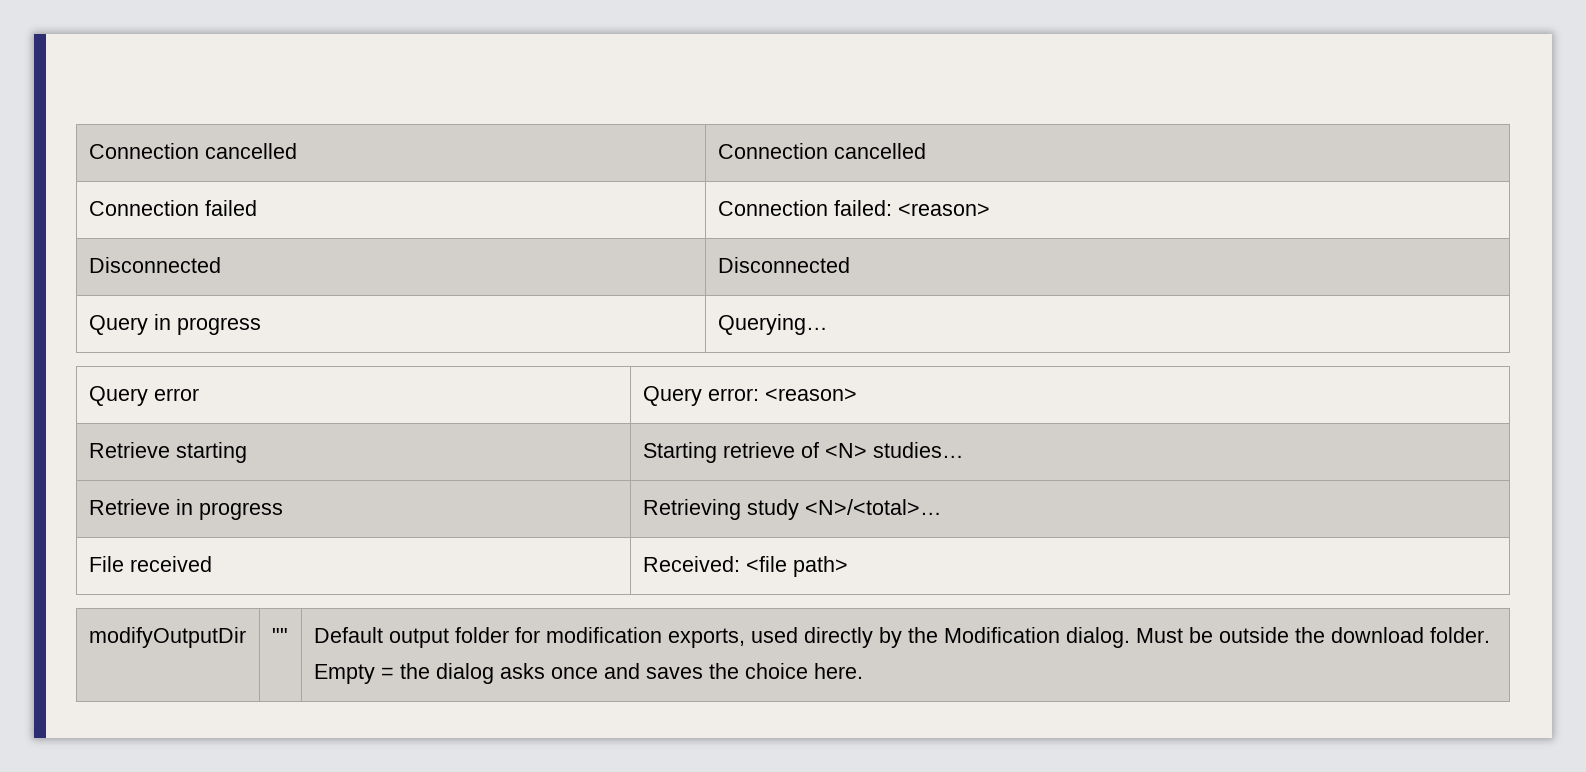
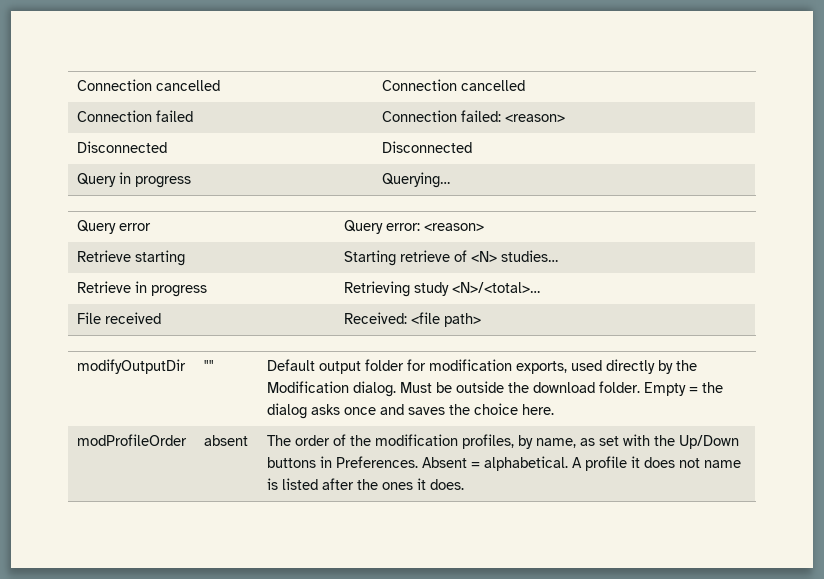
(863, 671) none -> [76,434,187,446] [203,435,248,446] [266,434,739,449] [266,456,741,471] [266,478,464,490] // modProfileOrder | absent | The order of the modification profiles, by name, as set with the Up/Down buttons in Preferences. Absent = alphabetical. A profile it does not name is listed after the ones it does.

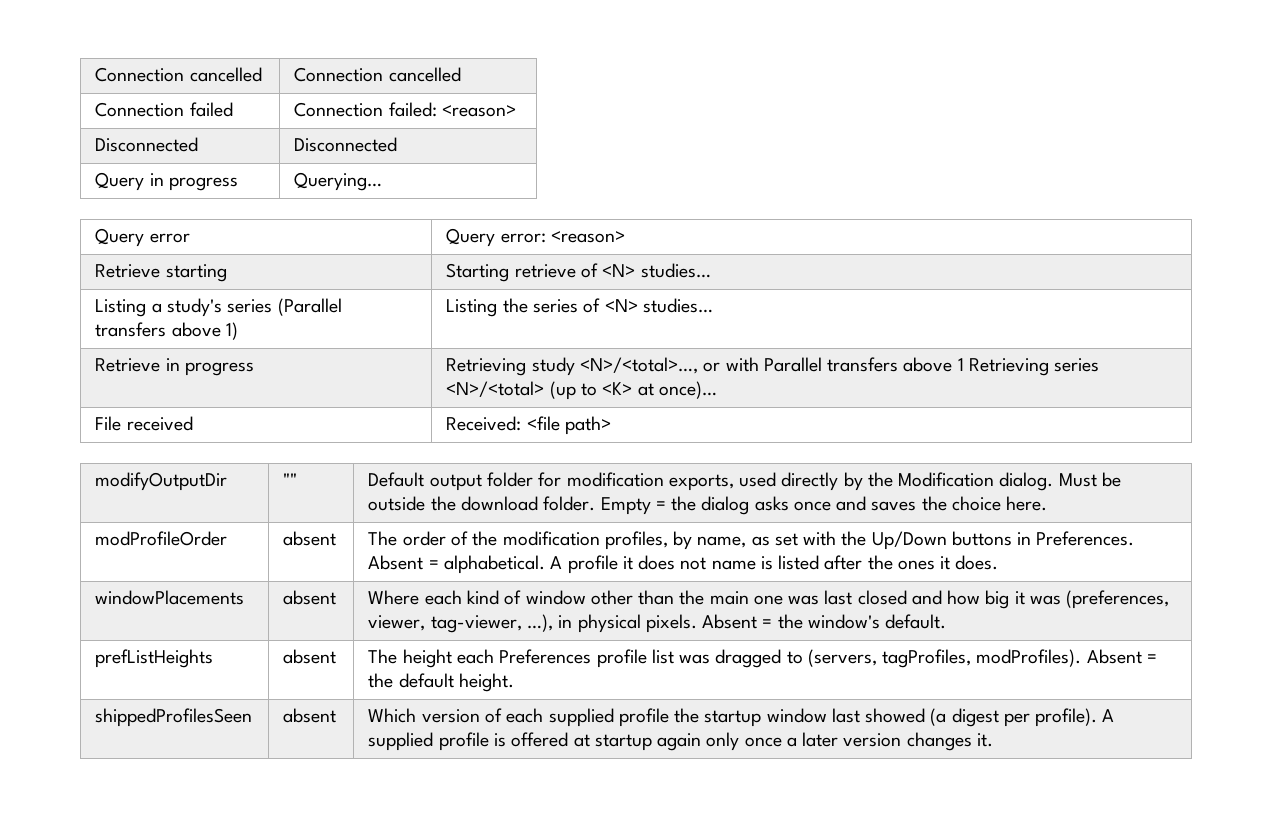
(558, 256) none -> [95,298,342,317] [95,322,238,340] [446,298,713,317] // Listing a study's series (Parallel transfers above 1) | Listing the series of <N> studies…
[451,282,540,293] <N>/<total>… -> [579,357,1100,376] [446,381,717,400] <N>/<total>…, or with Parallel transfers above 1 Retrieving series <N>/<total> (up to <K> at once)…
(464, 484) none -> [95,590,245,605] [283,590,337,605] [368,590,1170,609] [368,614,947,633] [95,649,214,668] [283,649,337,664] [368,649,1157,668] [368,673,514,692] [95,708,253,727] [283,708,337,723] [368,708,1115,727] [368,732,993,751] // windowPlacements | absent | Where each kind of window other than the main one was last closed and how big it was (preferences, viewer, tag-viewer, …), in physical pixels. Absent = the window's default. // prefListHeights | absent | The height each Preferences profile list was dragged to (servers, tagProfiles, modProfiles). Absent = the default height. // shippedProfilesSeen | absent | Which version of each supplied profile the startup window last showed (a digest per profile). A supplied profile is offered at startup again only once a later version changes it.

